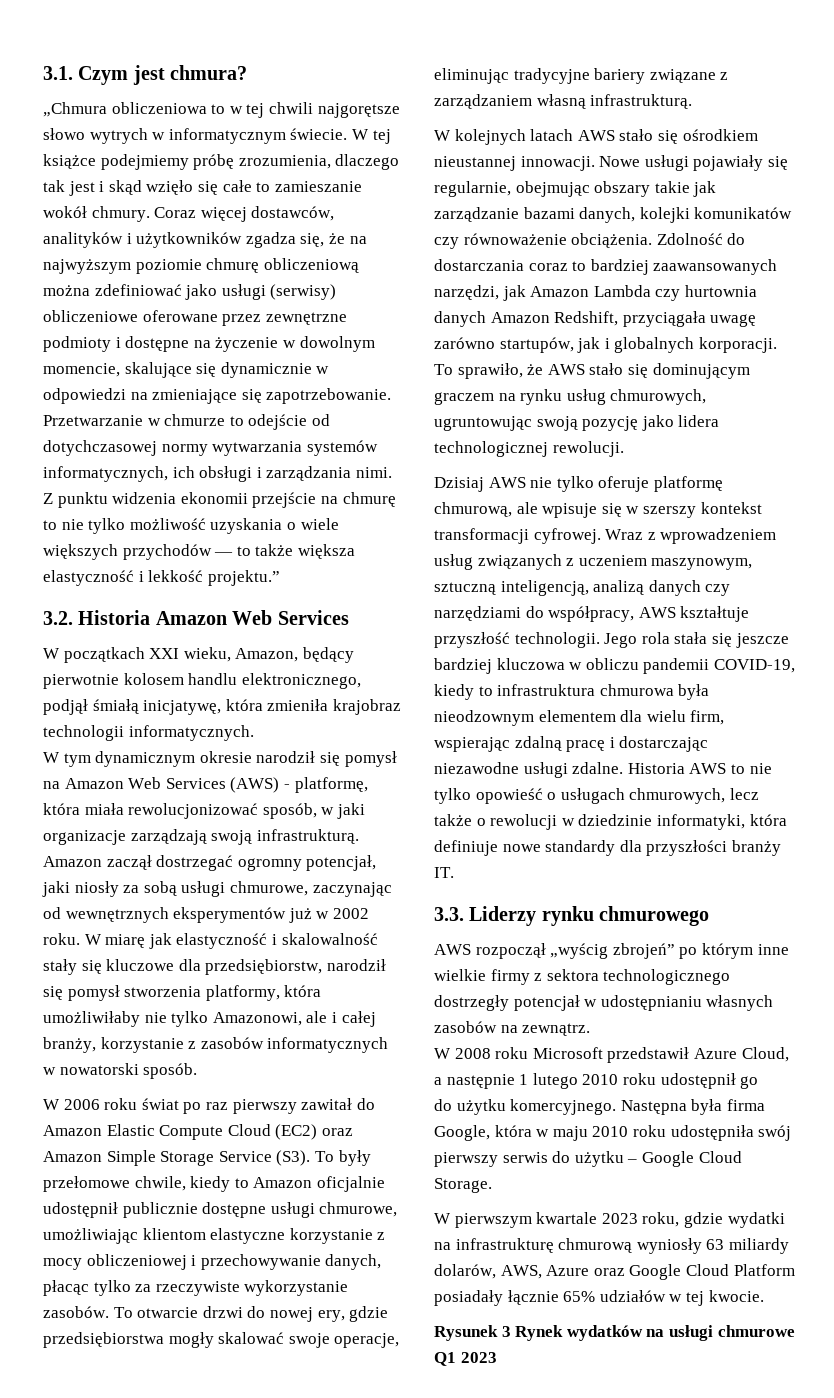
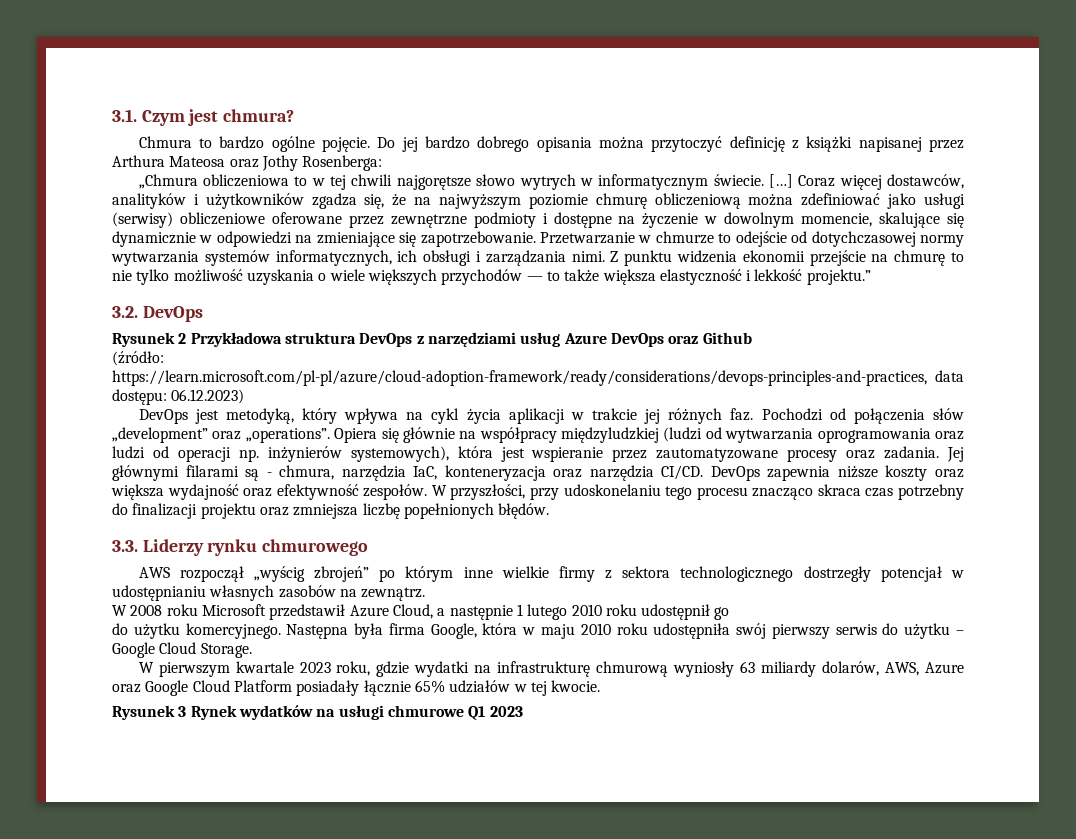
(248, 72) none -> [138,136,965,152] [112,155,383,171] // Chmura to bardzo ogólne pojęcie. Do jej bardzo dobrego opisania można przytoczyć definicję z książki napisanej przez Arthura Mateosa oraz Jothy Rosenberga:
[351,129,391,144] [43,154,400,170] [43,180,362,196] [43,206,150,222] W tej książce podejmiemy próbę zrozumienia, dlaczego tak jest i skąd wzięło się całe to zamieszanie wokół chmury. -> [768,174,793,188] […]
[78,610,349,625] [43,647,354,663] [43,673,361,689] [43,699,401,715] [43,725,254,741] [43,751,397,767] [43,777,368,793] [43,803,365,819] [43,829,359,845] [43,855,377,871] [42,881,392,897] [43,907,369,923] [43,933,378,949] [43,959,386,975] [43,985,322,1001] [43,1011,376,1027] [43,1037,389,1053] [43,1063,198,1079] [43,1098,375,1114] [43,1124,353,1140] [43,1150,371,1166] [43,1176,385,1192] [43,1202,398,1218] [43,1228,386,1244] [43,1254,382,1270] [43,1280,349,1296] [43,1306,389,1322] [43,1332,400,1348] [434,68,729,84] [434,94,693,109] [434,129,758,145] [434,155,788,171] [434,181,717,197] [434,207,793,223] [434,233,746,249] [434,259,778,275] [434,285,757,301] [434,311,757,327] [434,337,777,353] [434,363,750,379] [434,389,707,405] [434,415,720,431] [434,441,624,457] [434,476,723,492] [434,502,762,518] [434,528,777,544] [434,554,753,570] [434,580,731,596] [434,606,750,622] [434,632,789,648] [434,658,795,674] [434,684,710,700] [434,710,725,726] [434,736,709,752] [434,762,772,778] [434,788,759,804] [434,814,787,830] [434,840,781,856] [434,867,454,878] Historia Amazon Web Services // W początkach XXI wieku, Amazon, będący pierwotnie kolosem handlu elektronicznego, podjął śmiałą inicjatywę, która zmieniła krajobraz technologii informatycznych. // W tym dynamicznym okresie narodził się pomysł na Amazon Web Services (AWS) - platformę, która miała rewolucjonizować sposób, w jaki organizacje zarządzają swoją infrastrukturą. Amazon zaczął dostrzegać ogromny potencjał, jaki niosły za sobą usługi chmurowe, zaczynając od wewnętrznych eksperymentów już w 2002 roku. W miarę jak elastyczność i skalowalność stały się kluczowe dla przedsiębiorstw, narodził się pomysł stworzenia platformy, która umożliwiłaby nie tylko Amazonowi, ale i całej branży, korzystanie z zasobów informatycznych w nowatorski sposób. // W 2006 roku świat po raz pierwszy zawitał do Amazon Elastic Compute Cloud (EC2) oraz Amazon Simple Storage Service (S3). To były przełomowe chwile, kiedy to Amazon oficjalnie udostępnił publicznie dostępne usługi chmurowe, umożliwiając klientom elastyczne korzystanie z mocy obliczeniowej i przechowywanie danych, płacąc tylko za rzeczywiste wykorzystanie zasobów. To otwarcie drzwi do nowej ery, gdzie przedsiębiorstwa mogły skalować swoje operacje, eliminując tradycyjne bariery związane z zarządzaniem własną infrastrukturą. // W kolejnych latach AWS stało się ośrodkiem nieustannej innowacji. Nowe usługi pojawiały się regularnie, obejmując obszary takie jak zarządzanie bazami danych, kolejki komunikatów czy równoważenie obciążenia. Zdolność do dostarczania coraz to bardziej zaawansowanych narzędzi, jak Amazon Lambda czy hurtownia danych Amazon Redshift, przyciągała uwagę zarówno startupów, jak i globalnych korporacji. To sprawiło, że AWS stało się dominującym graczem na rynku usług chmurowych, ugruntowując swoją pozycję jako lidera technologicznej rewolucji. // Dzisiaj AWS nie tylko oferuje platformę chmurową, ale wpisuje się w szerszy kontekst transformacji cyfrowej. Wraz z wprowadzeniem usług związanych z uczeniem maszynowym, sztuczną inteligencją, analizą danych czy narzędziami do współpracy, AWS kształtuje przyszłość technologii. Jego rola stała się jeszcze bardziej kluczowa w obliczu pandemii COVID-19, kiedy to infrastruktura chmurowa była nieodzownym elementem dla wielu firm, wspierając zdalną pracę i dostarczając niezawodne usługi zdalne. Historia AWS to nie tylko opowieść o usługach chmurowych, lecz także o rewolucji w dziedzinie informatyki, która definiuje nowe standardy dla przyszłości branży IT. -> [142,306,203,322] [112,332,752,347] [112,351,164,366] [112,370,964,386] [112,389,245,405] [138,408,964,424] [112,427,965,443] [112,446,965,462] [112,465,964,481] [111,484,964,500] [112,503,550,519] DevOps // Rysunek 2 Przykładowa struktura DevOps z narzędziami usług Azure DevOps oraz Github // (źródło: https://learn.microsoft.com/pl-pl/azure/cloud-adoption-framework/ready/considerations/devops-principles-and-practices, data dostępu: 06.12.2023) // DevOps jest metodyką, który wpływa na cykl życia aplikacji w trakcie jej różnych faz. Pochodzi od połączenia słów „development” oraz „operations”. Opiera się głównie na współpracy międzyludzkiej (ludzi od wytwarzania oprogramowania oraz ludzi od operacji np. inżynierów systemowych), która jest wspieranie przez zautomatyzowane procesy oraz zadania. Jej głównymi filarami są - chmura, narzędzia IaC, konteneryzacja oraz narzędzia CI/CD. DevOps zapewnia niższe koszty oraz większa wydajność oraz efektywność zespołów. W przyszłości, przy udoskonelaniu tego procesu znacząco skraca czas potrzebny do finalizacji projektu oraz zmniejsza liczbę popełnionych błędów.

